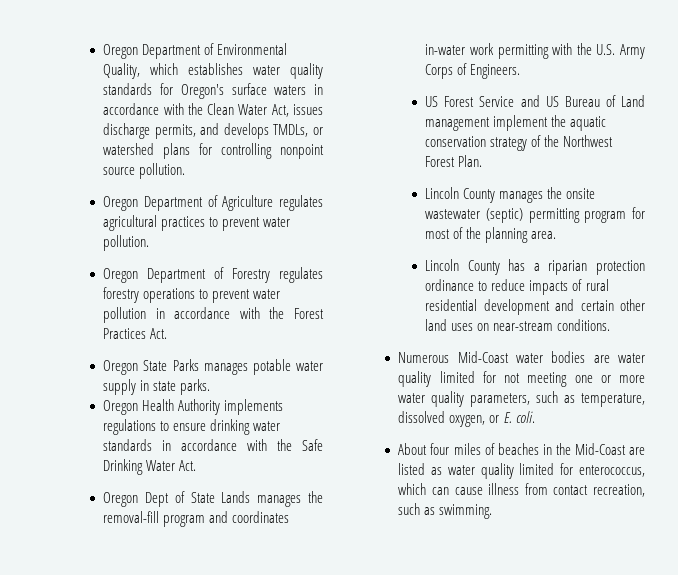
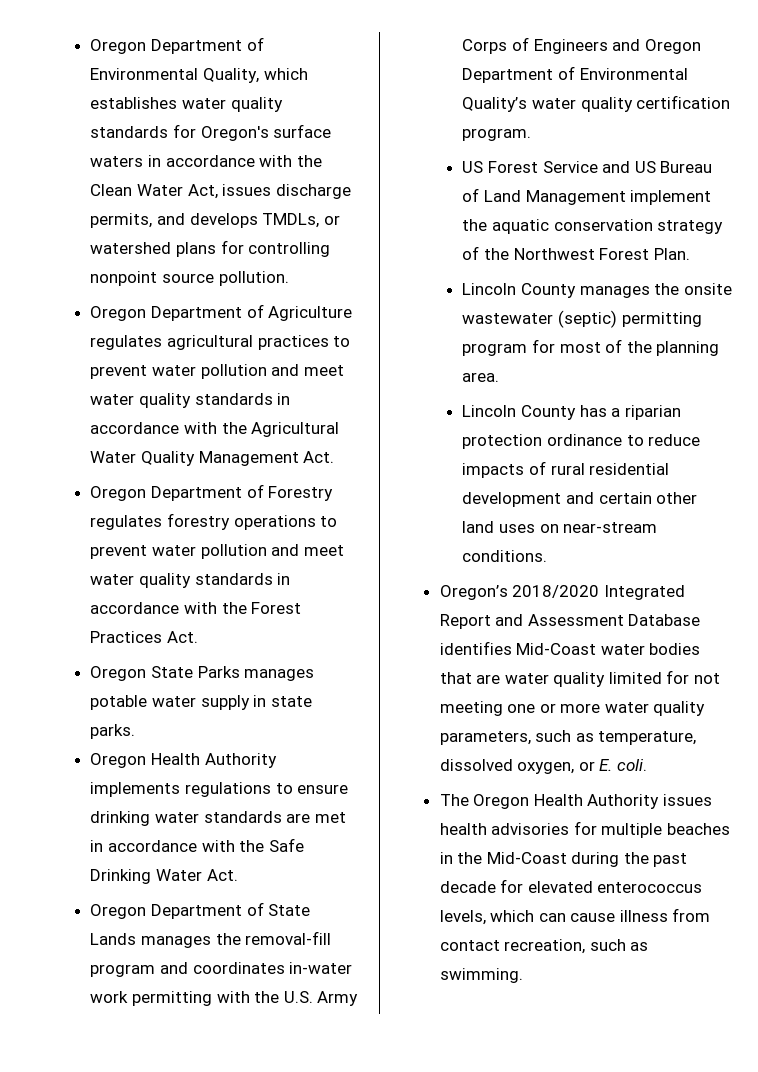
[103,235,150,251] pollution. -> [200,364,344,379] [90,393,291,408] [90,422,340,437] [90,451,335,466] pollution and meet water quality standards in accordance with the Agricultural Water Quality Management Act.
(147, 315) none -> [271,544,344,556] [90,573,273,588] and meet water quality standards
(153, 445) none -> [286,812,346,823] are met
[145,492,170,507] Dept -> [150,904,242,919] Department
[470,64,521,79] Engineers. -> [533,39,701,54] [462,66,688,83] [462,95,731,112] [462,128,532,141] Engineers and Oregon Department of Environmental Quality’s water quality certification program.
[425,117,491,131] management -> [525,190,626,205] Management
[398,352,450,363] Numerous -> [439,585,685,600] [439,614,701,629] [439,641,512,655] Oregon’s 2018/2020 Integrated Report and Assessment Database identifies
(586, 357) none -> [439,672,472,684] that
[398,443,645,455] [398,463,645,479] About four miles of beaches in the Mid-Coast are listed as water quality limited for enterococcus, -> [439,794,712,809] [439,821,730,838] [439,852,688,867] [439,879,703,893] [439,910,486,925] The Oregon Health Authority issues health advisories for multiple beaches in the Mid-Coast during the past decade for elevated enterococcus levels,

